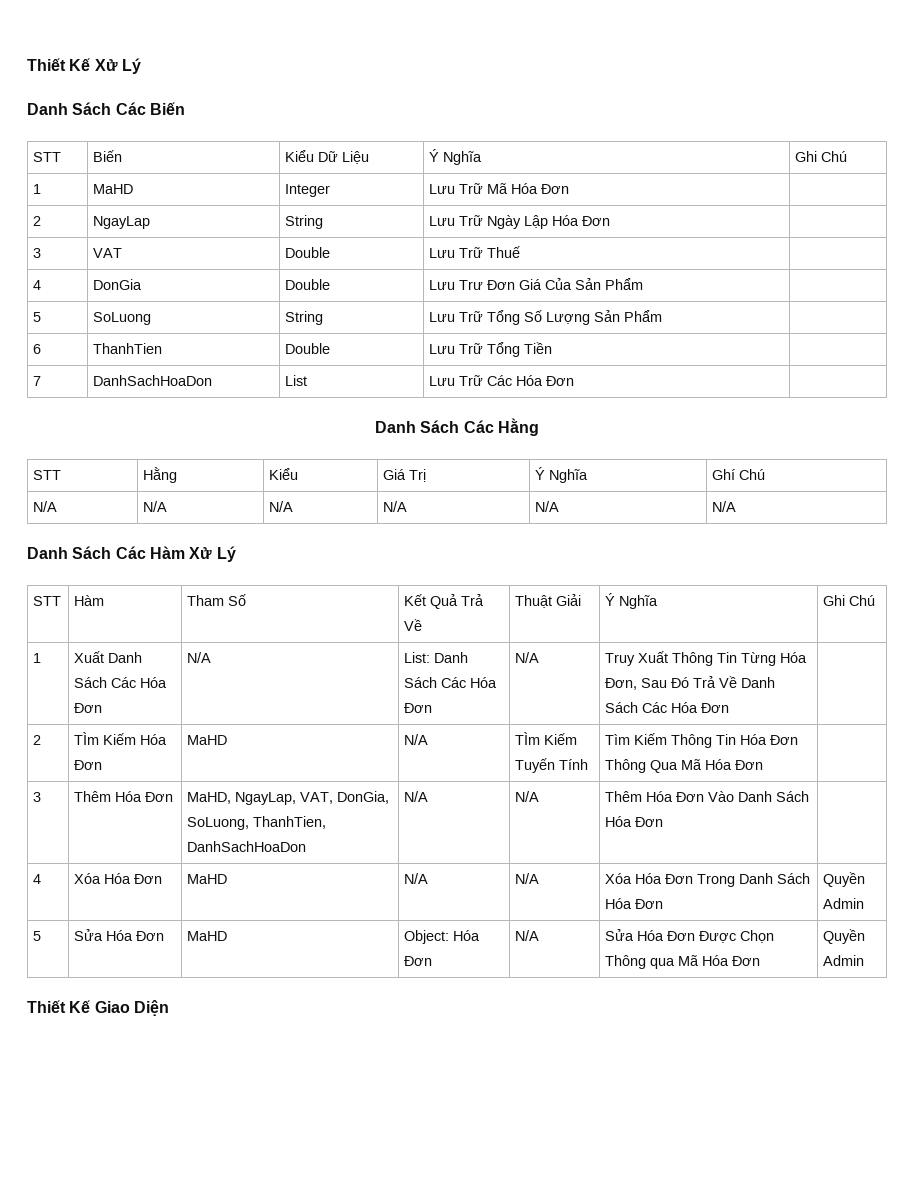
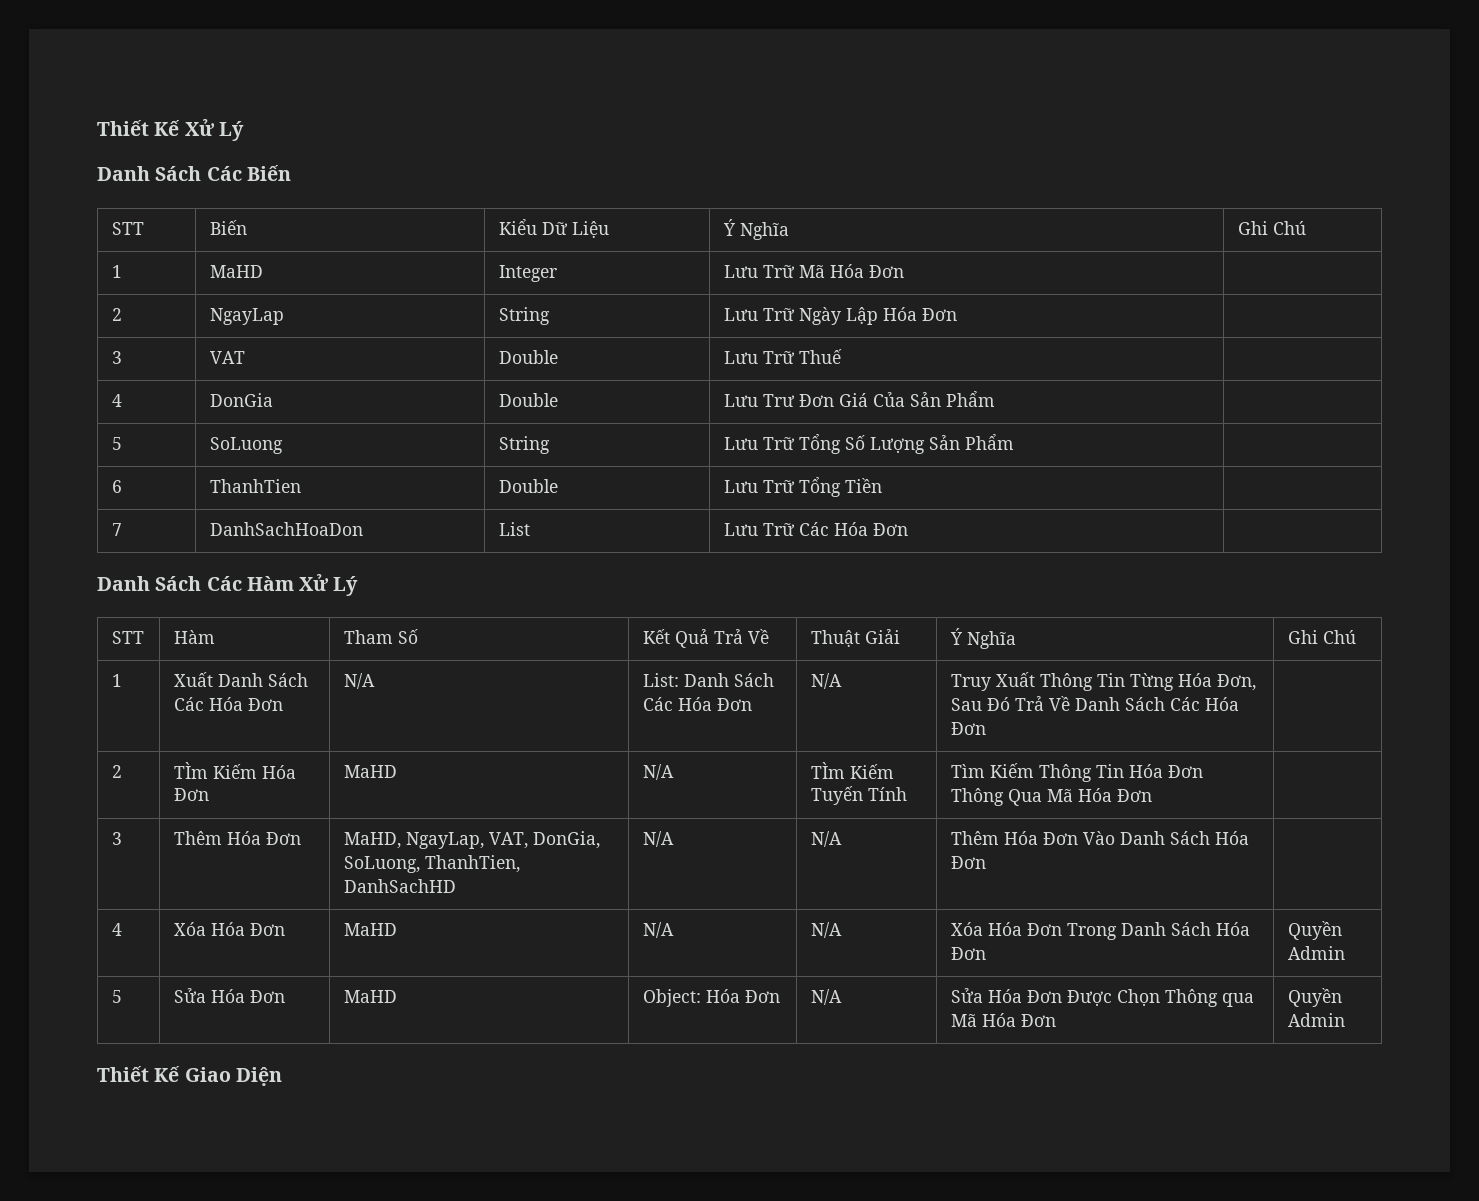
[375,418,539,436] [33,470,62,480] [143,467,178,483] [269,468,299,480] [383,469,427,482] [535,467,589,483] [712,469,766,480] [33,501,58,512] [143,501,168,512] [269,501,294,512] [383,501,408,512] [535,501,560,512] [712,501,737,512] // Danh Sách Các Hằng // STT | Hằng | Kiểu | Giá Trị | Ý Nghĩa | Ghí Chú // N/A | N/A | N/A | N/A | N/A | N/A -> (908, 529) none
[187,841,307,852] DanhSachHoaDon -> [343,879,456,893] DanhSachHD

